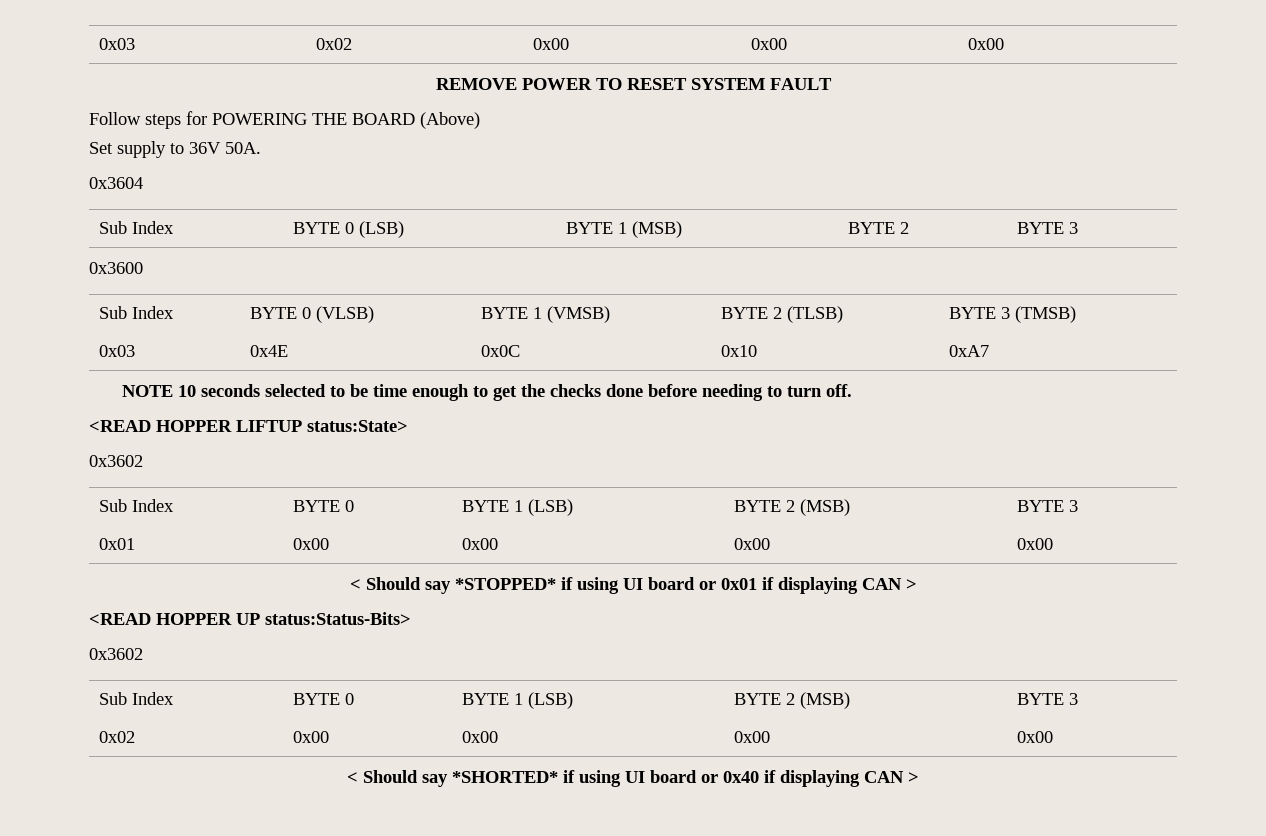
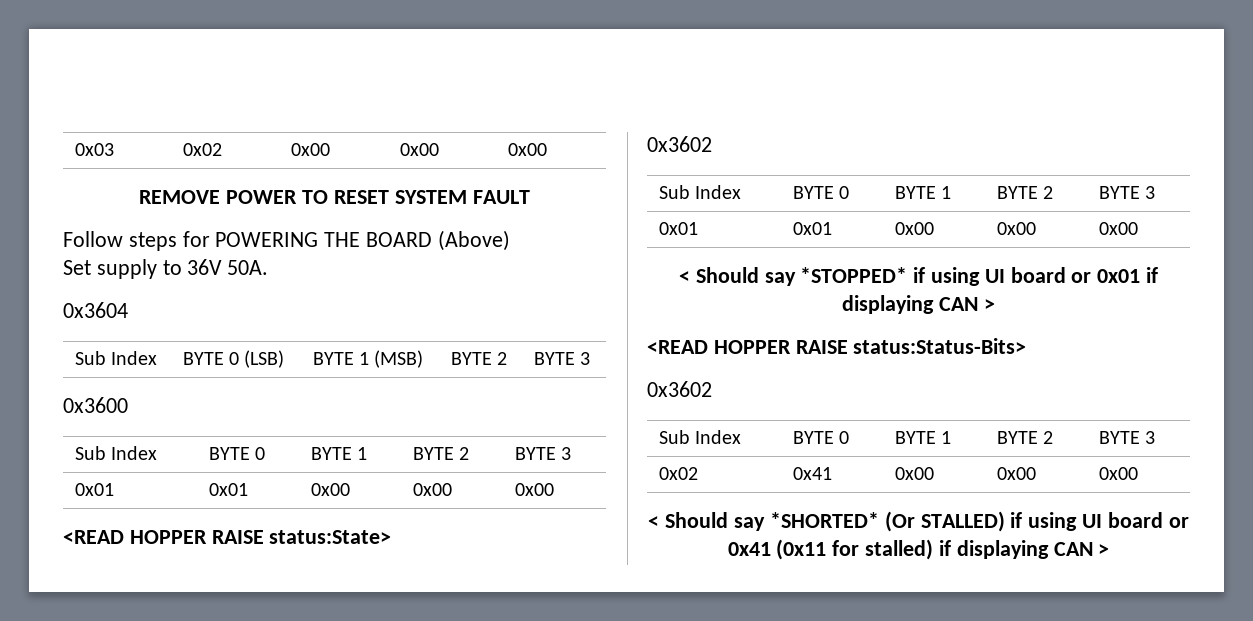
[316,306,375,323] [481,306,611,323] [721,306,844,323] [949,306,1077,323] [99,345,136,357] [250,345,289,357] [481,345,521,357] [721,345,758,357] [949,345,990,357] [121,384,852,401] [89,420,302,432] (VLSB) | BYTE 1 (VMSB) | BYTE 2 (TLSB) | BYTE 3 (TMSB) // 0x03 | 0x4E | 0x0C | 0x10 | 0xA7 // NOTE 10 seconds selected to be time enough to get the checks done before needing to turn off. // <READ HOPPER LIFTUP -> [310,447,367,460] [412,447,469,460] [514,447,571,460] [74,483,114,496] [208,483,248,496] [310,483,350,496] [412,483,452,496] [514,483,554,496] [63,530,264,544] | BYTE 1 | BYTE 2 | BYTE 3 // 0x01 | 0x01 | 0x00 | 0x00 | 0x00 // <READ HOPPER RAISE
[528,499,574,516] [734,499,851,516] [1017,500,1079,512] [99,538,136,550] [293,538,330,550] (LSB) | BYTE 2 (MSB) | BYTE 3 // 0x01 | 0x00 -> [996,186,1053,199] [1098,186,1155,199] [658,222,698,235] [792,222,832,235] | BYTE 2 | BYTE 3 // 0x01 | 0x01
[236,613,260,625] UP -> [795,340,848,354] RAISE
[528,692,574,709] [734,692,851,709] (LSB) | BYTE 2 (MSB) -> [996,431,1053,444] | BYTE 2
[293,731,330,743] 0x00 -> [792,467,832,480] 0x41
[563,770,759,787] if using UI board or 0x40 -> [884,511,1189,532] [727,539,934,560] (Or STALLED) if using UI board or 0x41 (0x11 for stalled)

